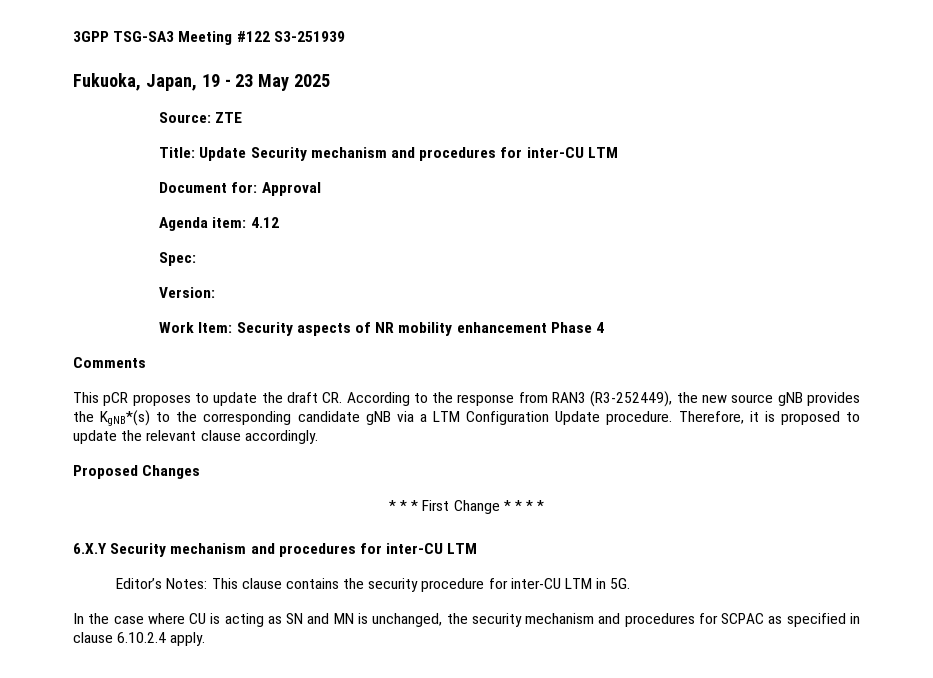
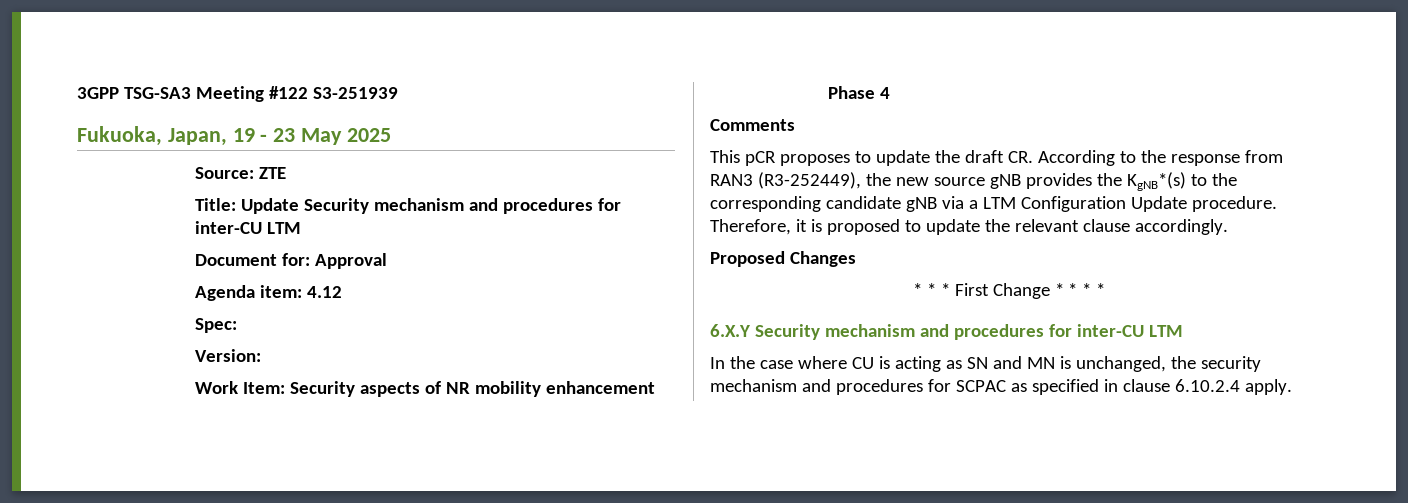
[116,578,631,592] // Editor’s Notes: This clause contains the security procedure for inter-CU LTM in 5G. -> (1183, 331) none

